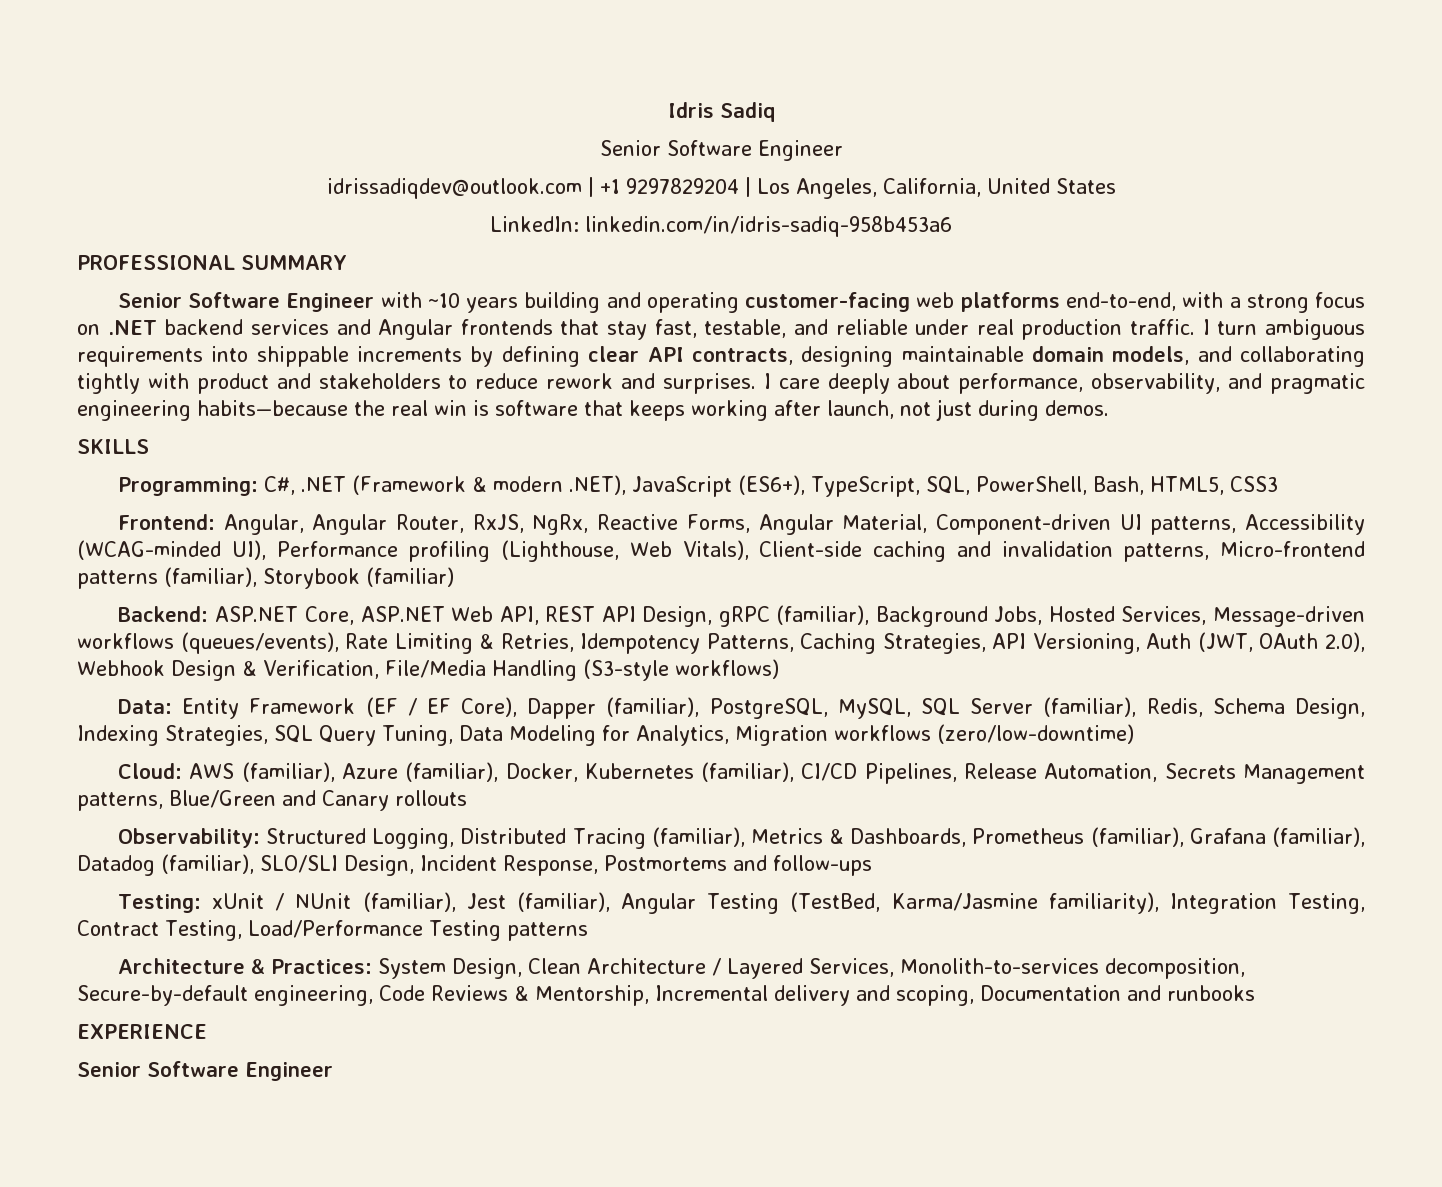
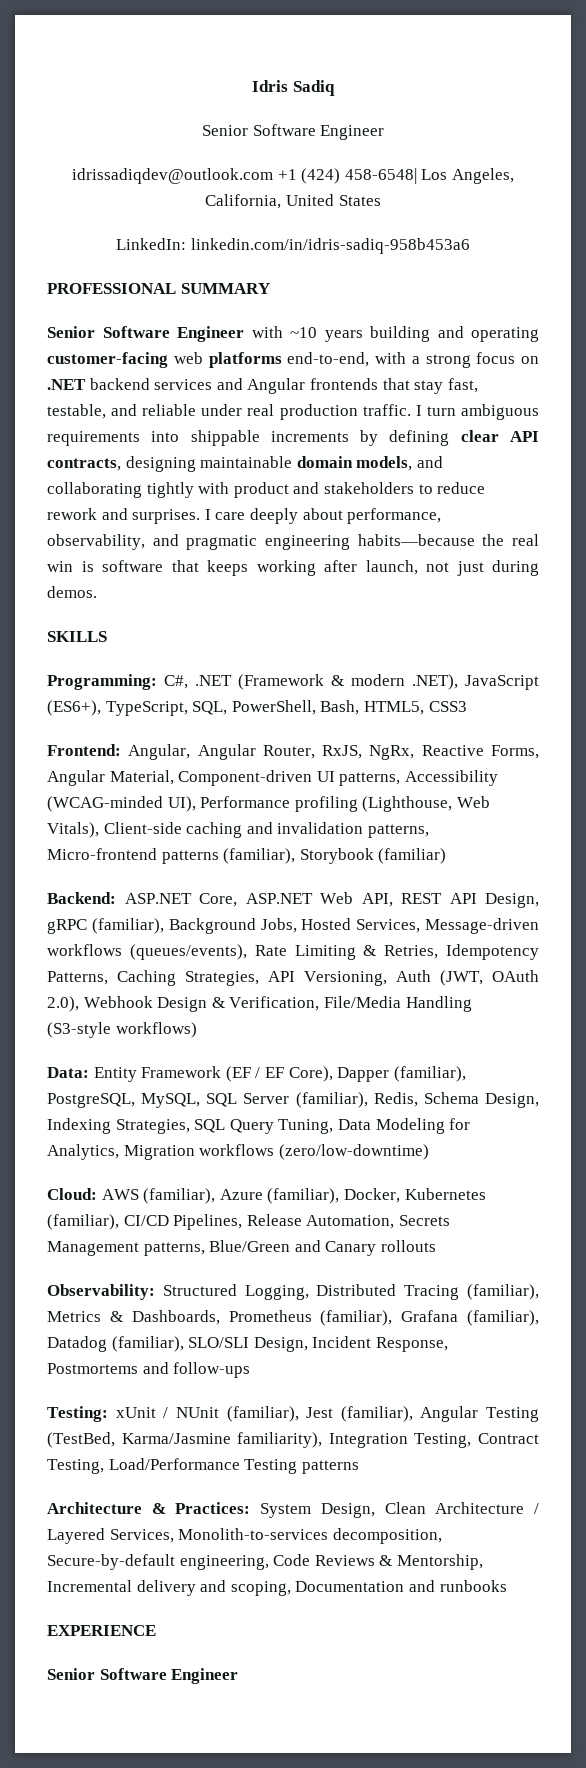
[587,177,751,197] | +1 9297829204 | -> [277,168,417,184] +1 (424) 458-6548|

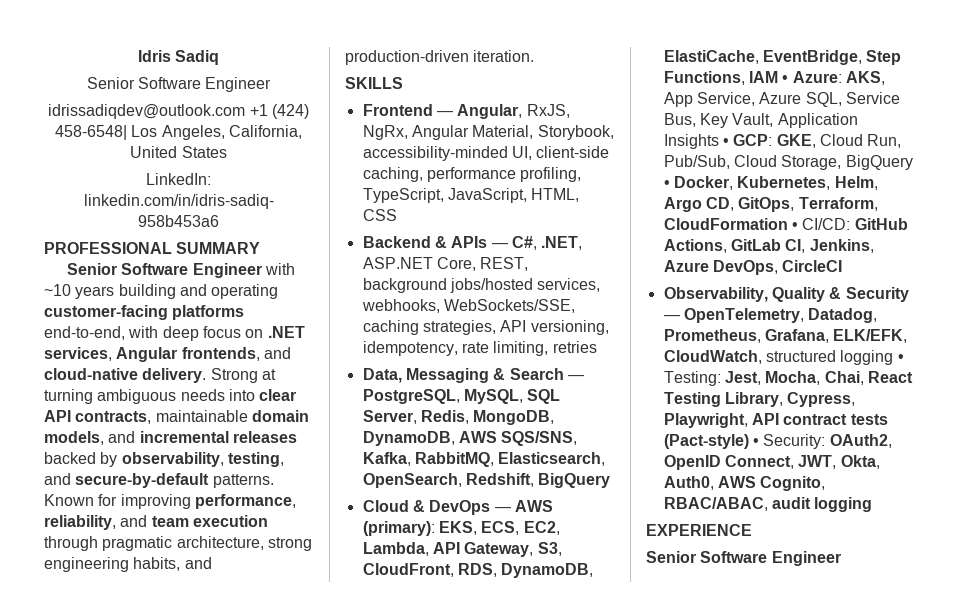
[173,352,203,364] web -> (168, 312) none
[411,354,471,368] a strong -> [162,326,199,341] deep
[89,378,478,394] [47,404,539,420] [47,430,450,446] backend services and Angular frontends that stay fast, testable, and reliable under real production traffic. I turn ambiguous requirements into shippable increments by defining -> [44,347,291,362] [44,368,276,383] [44,389,255,404] services, Angular frontends, and cloud-native delivery. Strong at turning ambiguous needs into
[125,456,196,472] designing -> (152, 417) none
[47,482,486,498] [47,508,442,524] [47,534,539,550] [47,560,539,576] [47,586,97,598] [47,631,107,642] [47,674,539,690] [47,700,467,716] [47,744,539,760] [47,770,498,786] [47,796,490,812] [47,822,429,838] [47,848,447,864] [47,892,539,908] [47,918,539,934] [47,944,539,960] [47,970,539,986] [47,996,472,1012] [47,1022,197,1038] [47,1066,466,1082] [47,1092,539,1108] [47,1118,471,1134] [47,1144,429,1160] [47,1188,486,1204] [47,1214,450,1230] [47,1240,436,1256] [47,1284,539,1300] [47,1310,539,1326] [47,1336,448,1352] [47,1362,251,1378] [47,1406,539,1422] [47,1432,539,1448] [47,1458,359,1474] [47,1502,539,1518] [47,1528,442,1544] [47,1554,483,1570] [47,1580,507,1596] collaborating tightly with product and stakeholders to reduce rework and surprises. I care deeply about performance, observability, and pragmatic engineering habits—because the real win is software that keeps working after launch, not just during demos. // SKILLS // Programming: C#, .NET (Framework & modern .NET), JavaScript (ES6+), TypeScript, SQL, PowerShell, Bash, HTML5, CSS3 // Frontend: Angular, Angular Router, RxJS, NgRx, Reactive Forms, Angular Material, Component-driven UI patterns, Accessibility (WCAG-minded UI), Performance profiling (Lighthouse, Web Vitals), Client-side caching and invalidation patterns, Micro-frontend patterns (familiar), Storybook (familiar) // Backend: ASP.NET Core, ASP.NET Web API, REST API Design, gRPC (familiar), Background Jobs, Hosted Services, Message-driven workflows (queues/events), Rate Limiting & Retries, Idempotency Patterns, Caching Strategies, API Versioning, Auth (JWT, OAuth 2.0), Webhook Design & Verification, File/Media Handling (S3-style workflows) // Data: Entity Framework (EF / EF Core), Dapper (familiar), PostgreSQL, MySQL, SQL Server (familiar), Redis, Schema Design, Indexing Strategies, SQL Query Tuning, Data Modeling for Analytics, Migration workflows (zero/low-downtime) // Cloud: AWS (familiar), Azure (familiar), Docker, Kubernetes (familiar), CI/CD Pipelines, Release Automation, Secrets Management patterns, Blue/Green and Canary rollouts // Observability: Structured Logging, Distributed Tracing (familiar), Metrics & Dashboards, Prometheus (familiar), Grafana (familiar), Datadog (familiar), SLO/SLI Design, Incident Response, Postmortems and follow-ups // Testing: xUnit / NUnit (familiar), Jest (familiar), Angular Testing (TestBed, Karma/Jasmine familiarity), Integration Testing, Contract Testing, Load/Performance Testing patterns // Architecture & Practices: System Design, Clean Architecture / Layered Services, Monolith-to-services decomposition, Secure-by-default engineering, Code Reviews & Mentorship, Incremental delivery and scoping, Documentation and runbooks -> [139,431,297,443] [44,452,284,467] [44,473,274,488] [44,494,296,509] [44,515,268,530] [44,536,312,551] [44,557,212,572] [345,50,535,65] [345,77,403,89] [362,104,570,119] [362,125,614,140] [362,146,610,161] [362,167,582,182] [362,188,580,203] [362,209,397,221] [362,236,583,250] [362,257,529,271] [362,278,601,293] [361,299,575,313] [362,320,609,335] [362,341,597,356] [362,368,584,383] [362,389,561,404] [362,410,555,425] [362,431,578,446] [362,452,606,467] [362,473,611,488] [362,500,553,515] [362,521,560,536] [362,542,562,557] [362,563,594,578] [663,50,902,65] [663,71,885,85] [663,92,900,107] [663,113,858,128] [663,134,902,149] [663,155,913,170] [663,176,878,190] [663,197,878,212] [663,218,908,230] [663,239,874,253] [663,260,843,275] [663,287,909,302] [663,308,878,323] [663,329,908,343] [663,350,904,365] [663,371,913,386] [663,392,856,407] [663,413,888,428] [663,434,892,449] [663,455,880,470] [663,476,826,491] [663,497,873,512] incremental releases backed by observability, testing, and secure-by-default patterns. Known for improving performance, reliability, and team execution through pragmatic architecture, strong engineering habits, and production-driven iteration. // SKILLS // Frontend — Angular, RxJS, NgRx, Angular Material, Storybook, accessibility-minded UI, client-side caching, performance profiling, TypeScript, JavaScript, HTML, CSS // Backend & APIs — C#, .NET, ASP.NET Core, REST, background jobs/hosted services, webhooks, WebSockets/SSE, caching strategies, API versioning, idempotency, rate limiting, retries // Data, Messaging & Search — PostgreSQL, MySQL, SQL Server, Redis, MongoDB, DynamoDB, AWS SQS/SNS, Kafka, RabbitMQ, Elasticsearch, OpenSearch, Redshift, BigQuery // Cloud & DevOps — AWS (primary): EKS, ECS, EC2, Lambda, API Gateway, S3, CloudFront, RDS, DynamoDB, ElastiCache, EventBridge, Step Functions, IAM • Azure: AKS, App Service, Azure SQL, Service Bus, Key Vault, Application Insights • GCP: GKE, Cloud Run, Pub/Sub, Cloud Storage, BigQuery • Docker, Kubernetes, Helm, Argo CD, GitOps, Terraform, CloudFormation • CI/CD: GitHub Actions, GitLab CI, Jenkins, Azure DevOps, CircleCI // Observability, Quality & Security — OpenTelemetry, Datadog, Prometheus, Grafana, ELK/EFK, CloudWatch, structured logging • Testing: Jest, Mocha, Chai, React Testing Library, Cypress, Playwright, API contract tests (Pact-style) • Security: OAuth2, OpenID Connect, JWT, Okta, Auth0, AWS Cognito, RBAC/ABAC, audit logging

